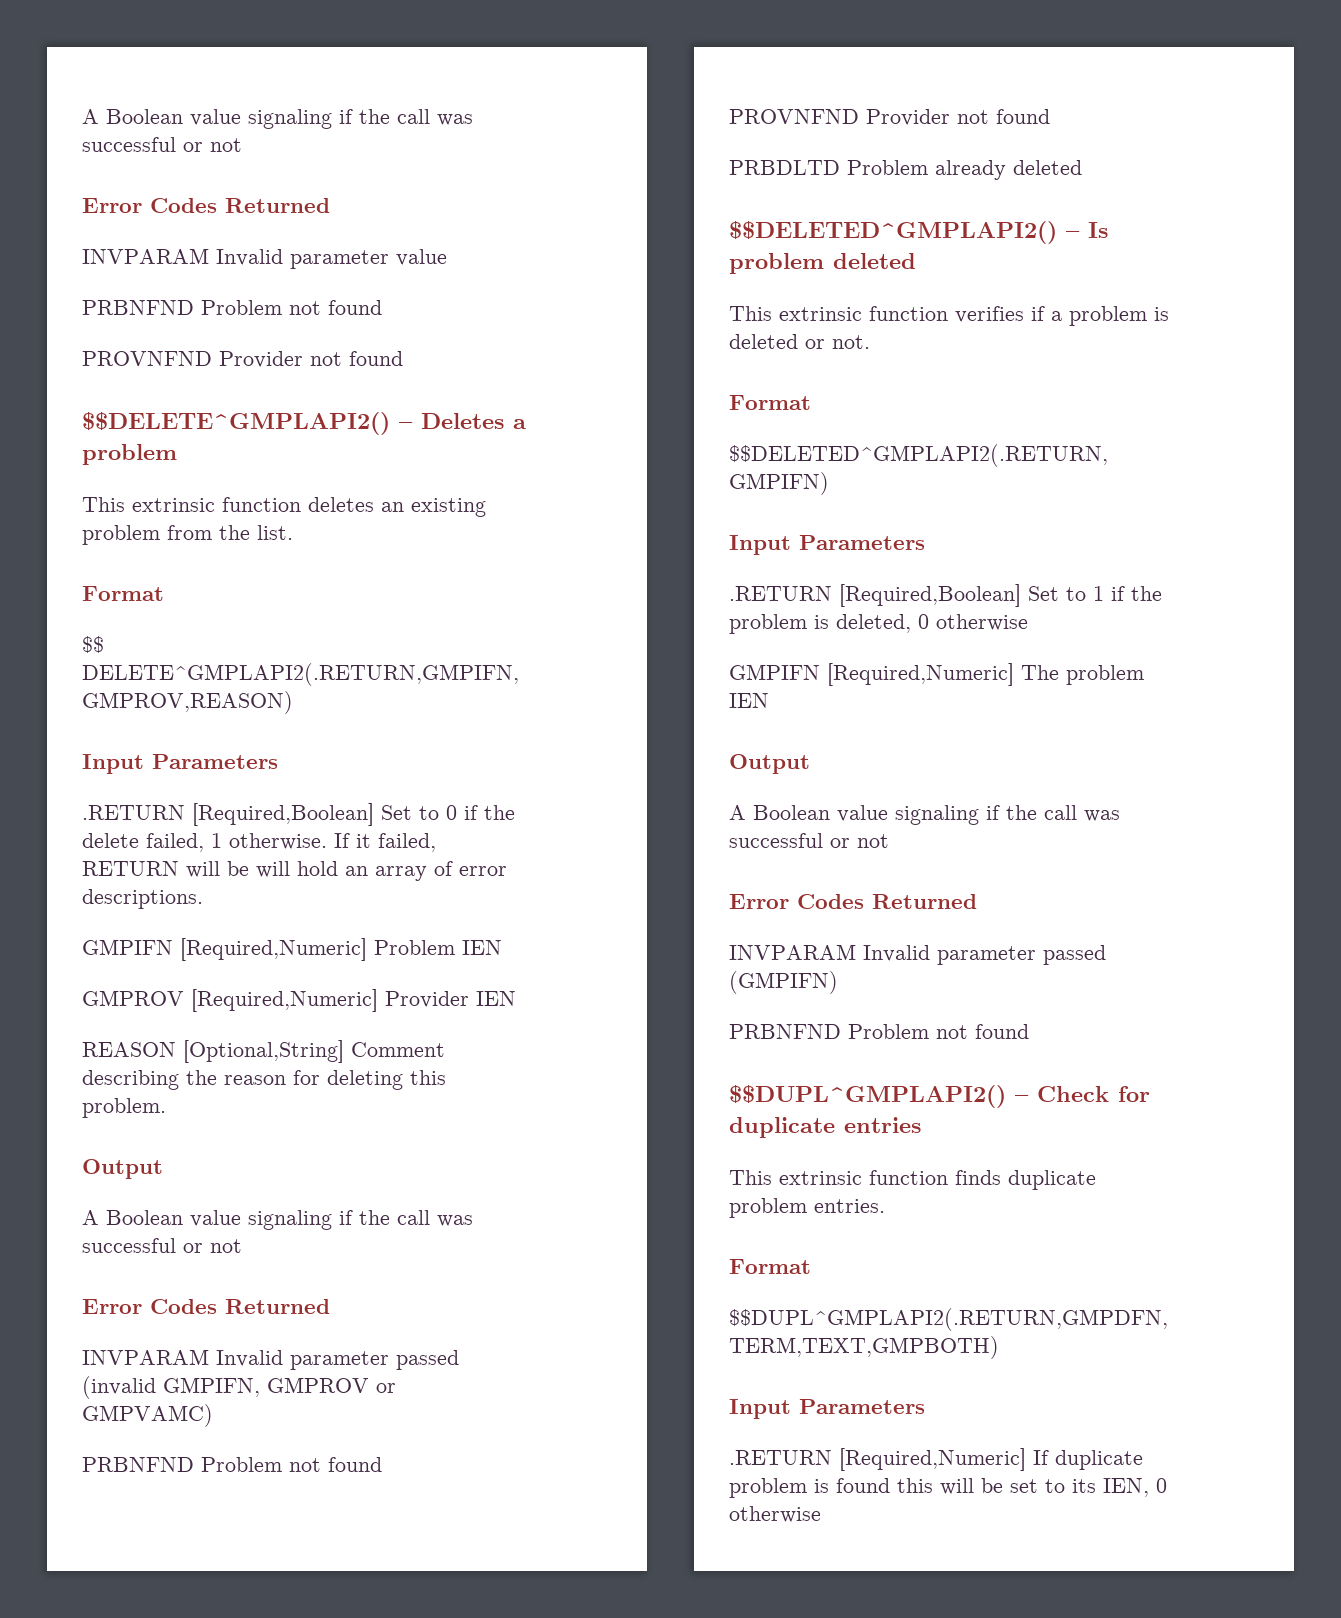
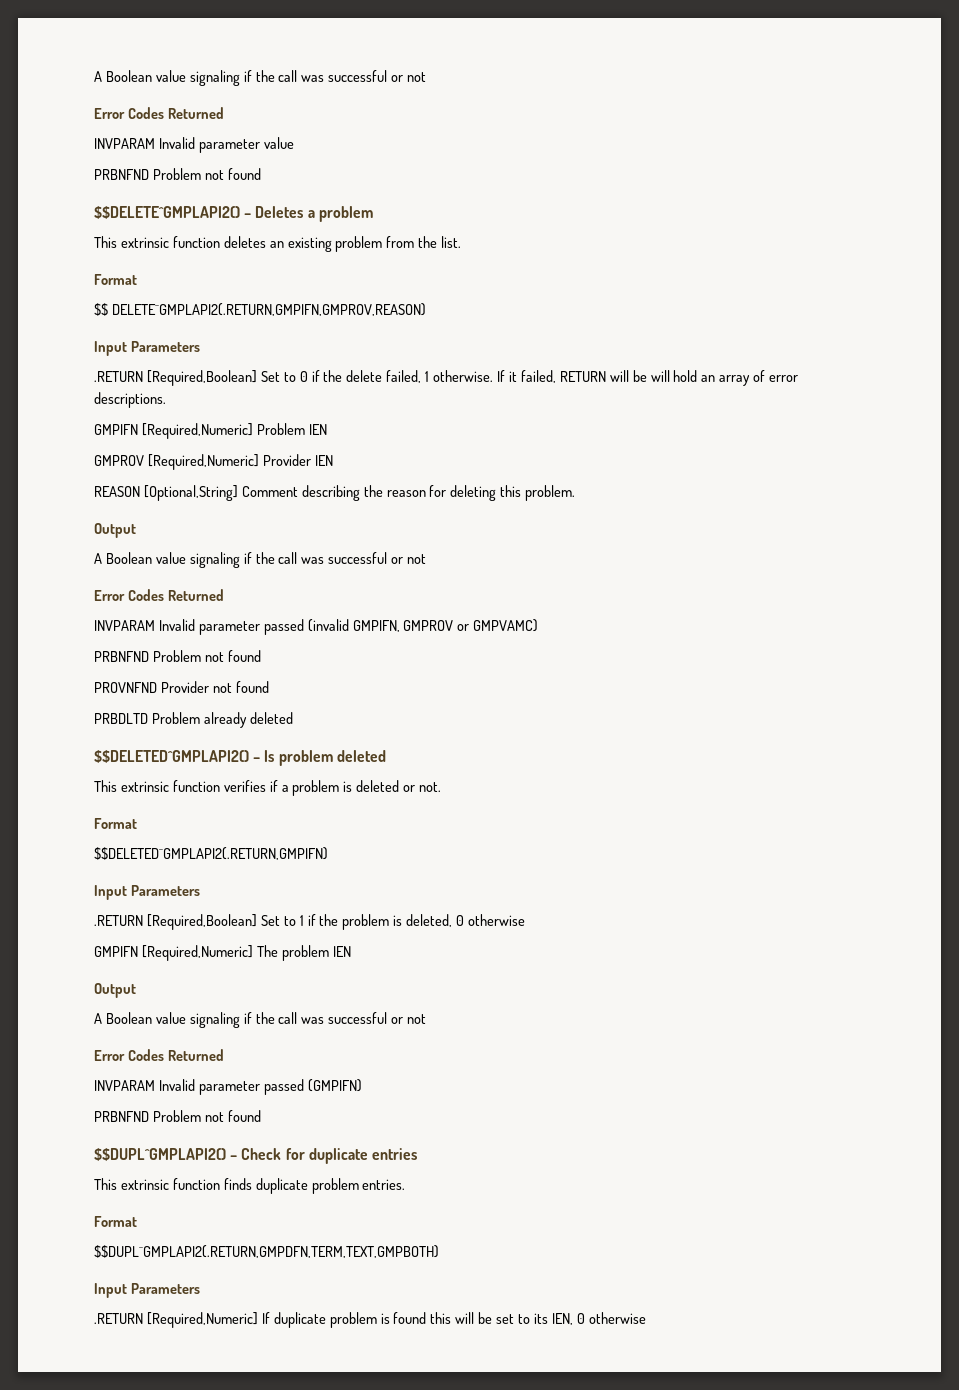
[82,351,403,368] // PROVNFND Provider not found -> (261, 174) none

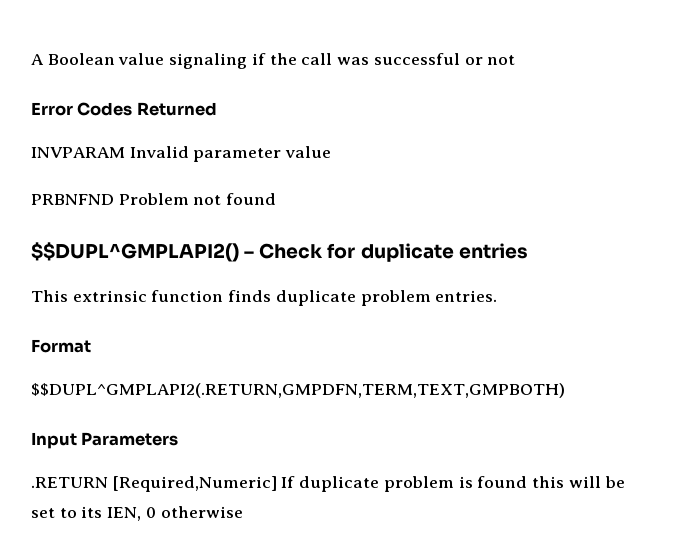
[94,206,373,222] [94,236,462,252] [94,274,137,285] [94,303,426,316] [94,341,200,356] [94,370,799,386] [94,392,166,408] [94,423,327,439] [94,454,333,470] [94,485,576,501] [94,523,136,538] [94,552,427,568] [94,589,224,601] [94,619,539,635] [94,650,261,662] [94,681,269,693] [94,712,293,728] [94,750,386,766] [94,780,442,796] [94,818,137,829] [94,847,328,860] [94,885,200,900] [94,914,526,930] [94,945,351,961] [94,983,136,998] [94,1012,427,1028] [94,1049,224,1061] [94,1079,362,1095] [94,1110,261,1122] // $$DELETE^GMPLAPI2() – Deletes a problem // This extrinsic function deletes an existing problem from the list. // Format // $$ DELETE^GMPLAPI2(.RETURN,GMPIFN,GMPROV,REASON) // Input Parameters // .RETURN [Required,Boolean] Set to 0 if the delete failed, 1 otherwise. If it failed, RETURN will be will hold an array of error descriptions. // GMPIFN [Required,Numeric] Problem IEN // GMPROV [Required,Numeric] Provider IEN // REASON [Optional,String] Comment describing the reason for deleting this problem. // Output // A Boolean value signaling if the call was successful or not // Error Codes Returned // INVPARAM Invalid parameter passed (invalid GMPIFN, GMPROV or GMPVAMC) // PRBNFND Problem not found // PROVNFND Provider not found // PRBDLTD Problem already deleted // $$DELETED^GMPLAPI2() – Is problem deleted // This extrinsic function verifies if a problem is deleted or not. // Format // $$DELETED^GMPLAPI2(.RETURN,GMPIFN) // Input Parameters // .RETURN [Required,Boolean] Set to 1 if the problem is deleted, 0 otherwise // GMPIFN [Required,Numeric] The problem IEN // Output // A Boolean value signaling if the call was successful or not // Error Codes Returned // INVPARAM Invalid parameter passed (GMPIFN) // PRBNFND Problem not found -> (277, 199) none

